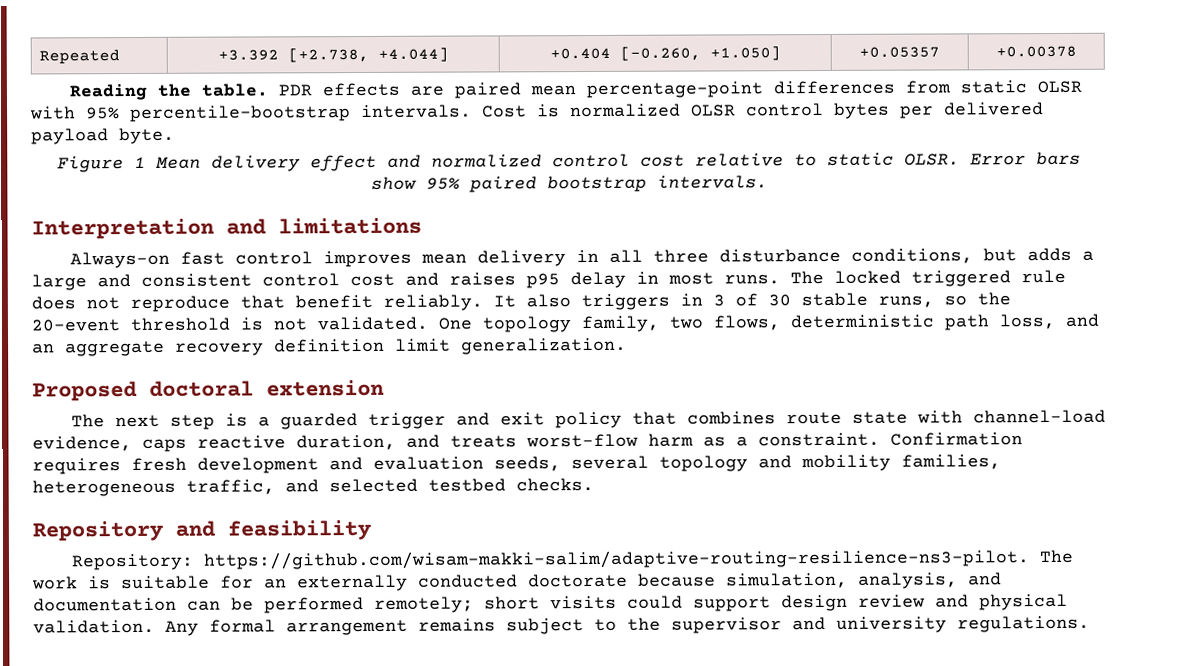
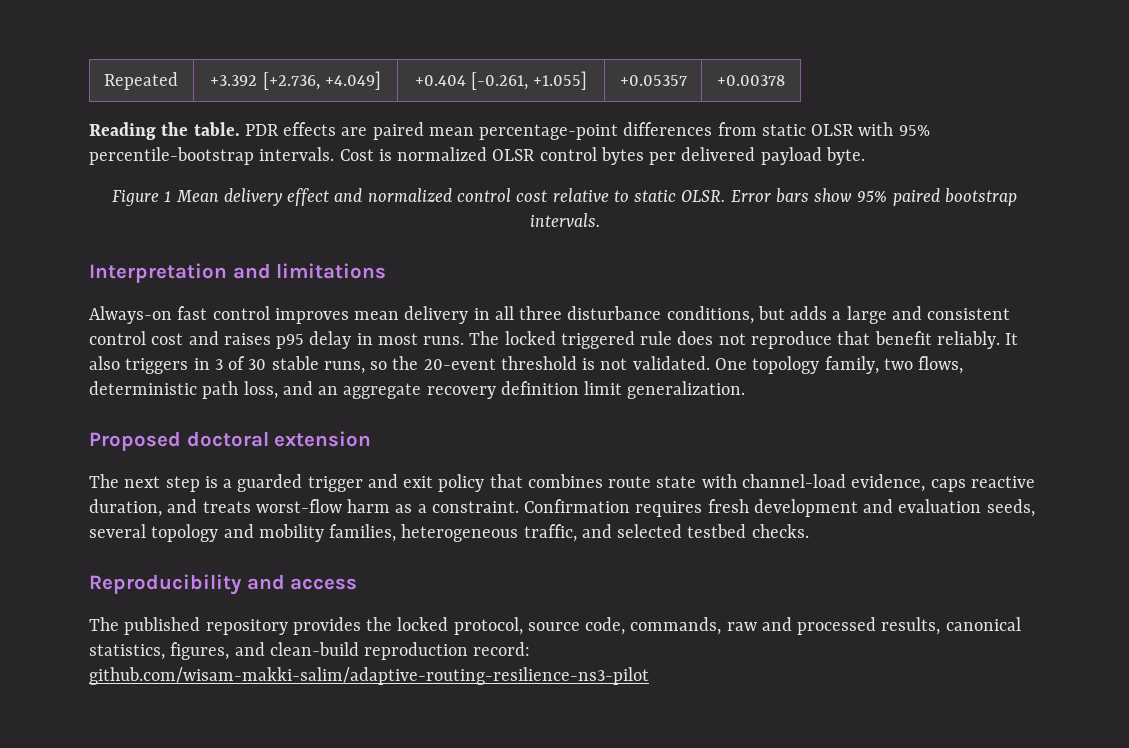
[287,47,449,63] [+2.738, +4.044] -> [262,71,381,90] [+2.736, +4.049]
[619,46,781,61] [-0.260, +1.050] -> [471,71,588,90] [-0.261, +1.055]
[32,519,372,542] [71,549,1075,571] [32,572,1002,592] [33,593,1068,614] [33,615,1090,636] Repository and feasibility // Repository: https://github.com/wisam-makki-salim/adaptive-routing-resilience-ns3-pilot. The work is suitable for an externally conducted doctorate because simulation, analysis, and documentation can be performed remotely; short visits could support design review and physical validation. Any formal arrangement remains subject to the supervisor and university regulations. -> [89,574,358,595] [89,617,1021,635] [89,642,531,660] [89,667,649,685] Reproducibility and access // The published repository provides the locked protocol, source code, commands, raw and processed results, canonical statistics, figures, and clean-build reproduction record: github.com/wisam-makki-salim/adaptive-routing-resilience-ns3-pilot

